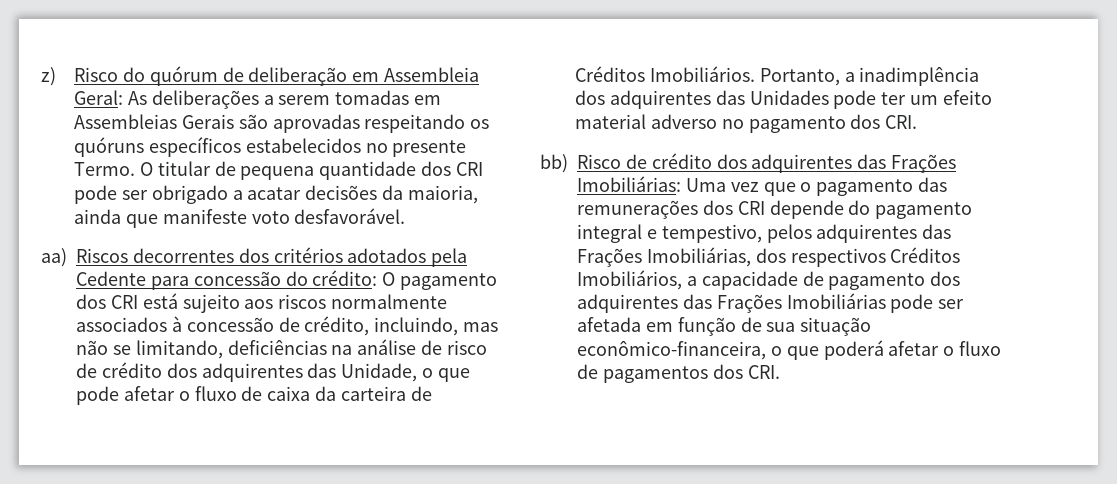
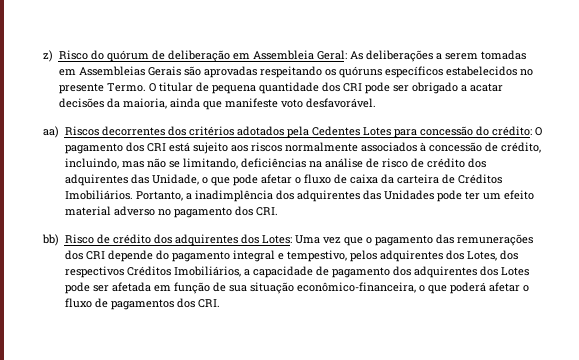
[76,271,146,286] Cedente -> [311,126,391,136] Cedentes Lotes
[857,154,957,173] [577,176,681,192] das Frações Imobiliárias: -> [240,234,292,244] dos Lotes:
[922,224,952,239] [577,247,751,267] das Frações Imobiliárias, -> [445,250,497,261] dos Lotes,
[682,293,886,313] das Frações Imobiliárias -> [479,266,529,276] dos Lotes

